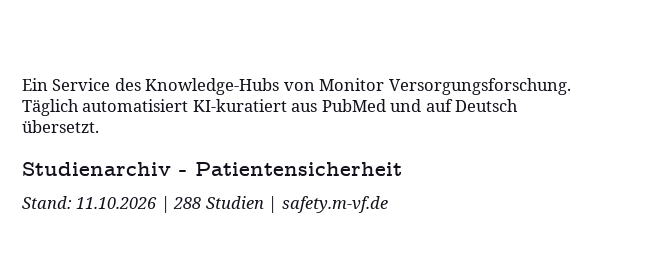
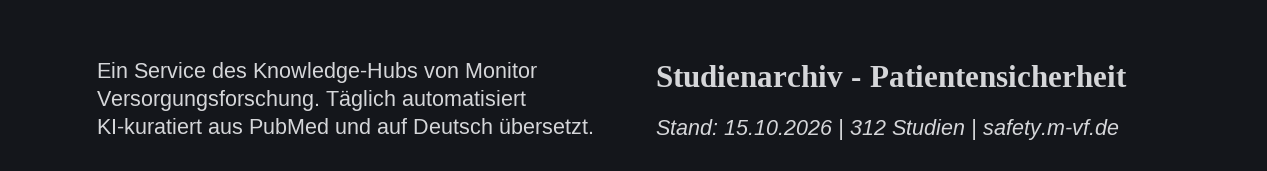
[76,196,202,213] 11.10.2026 | 288 -> [724,119,886,140] 15.10.2026 | 312

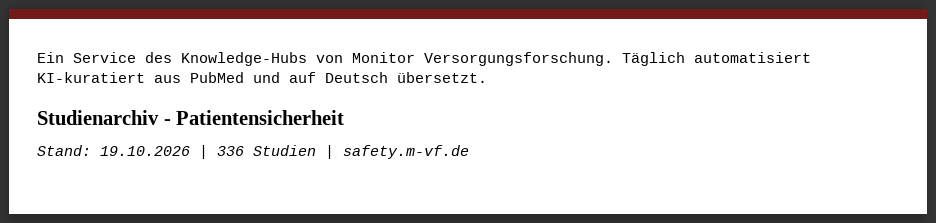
[724,119,886,140] 15.10.2026 | 312 -> [100,145,244,159] 19.10.2026 | 336

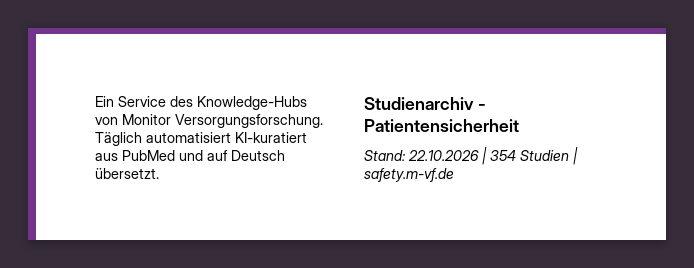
[100,145,244,159] 19.10.2026 | 336 -> [408,147,516,165] 22.10.2026 | 354

